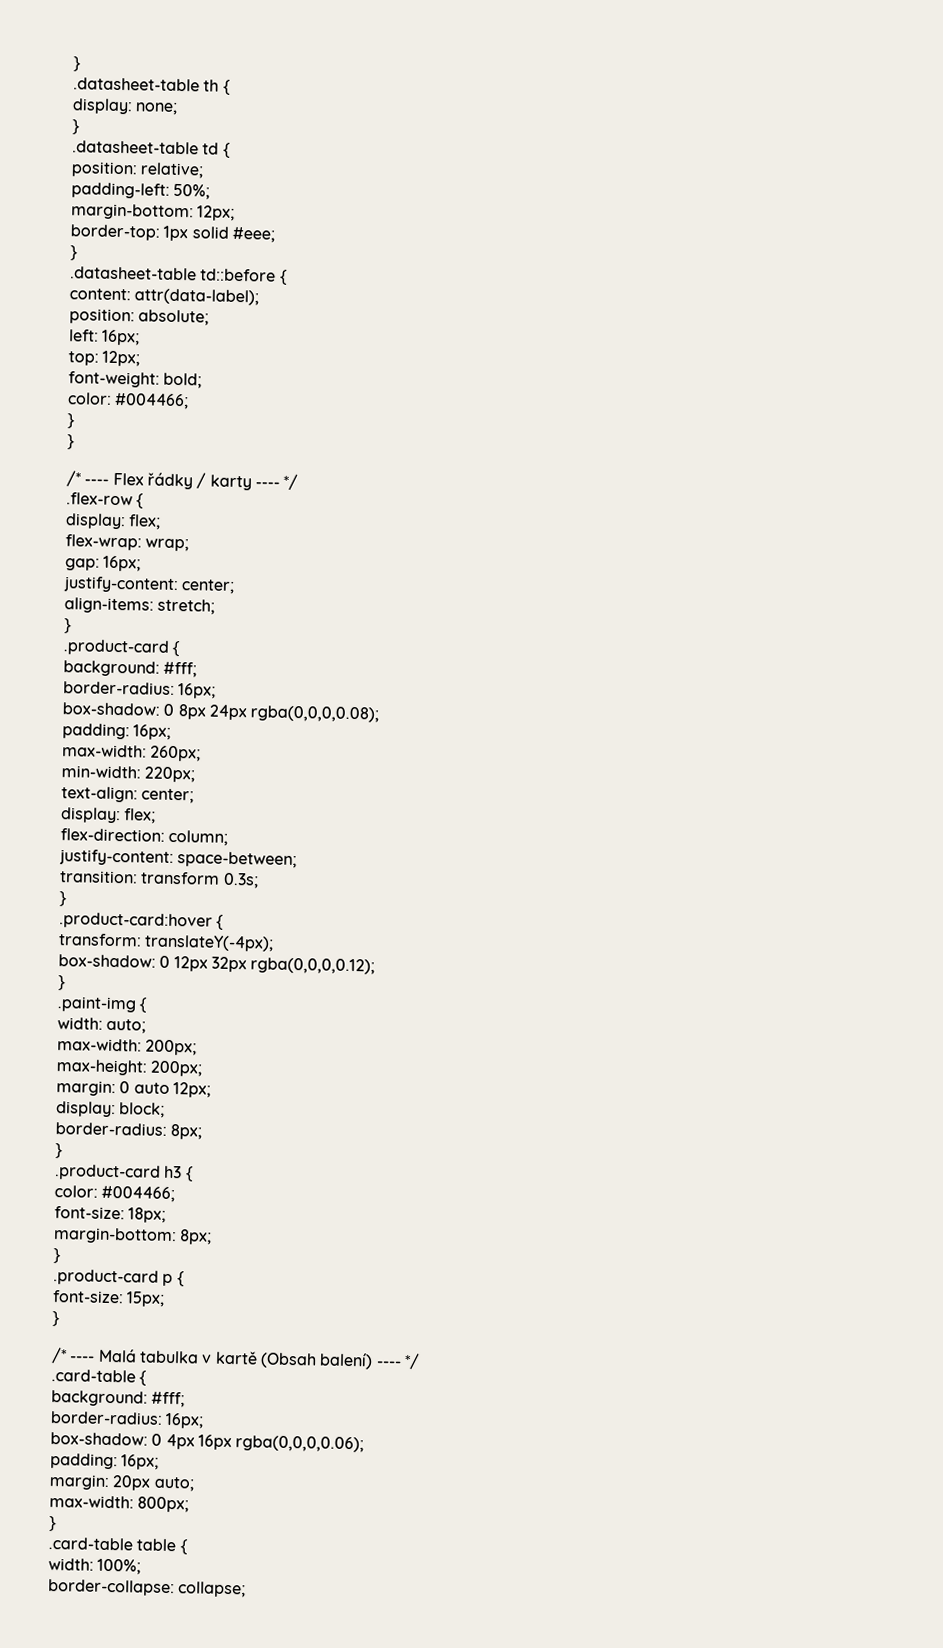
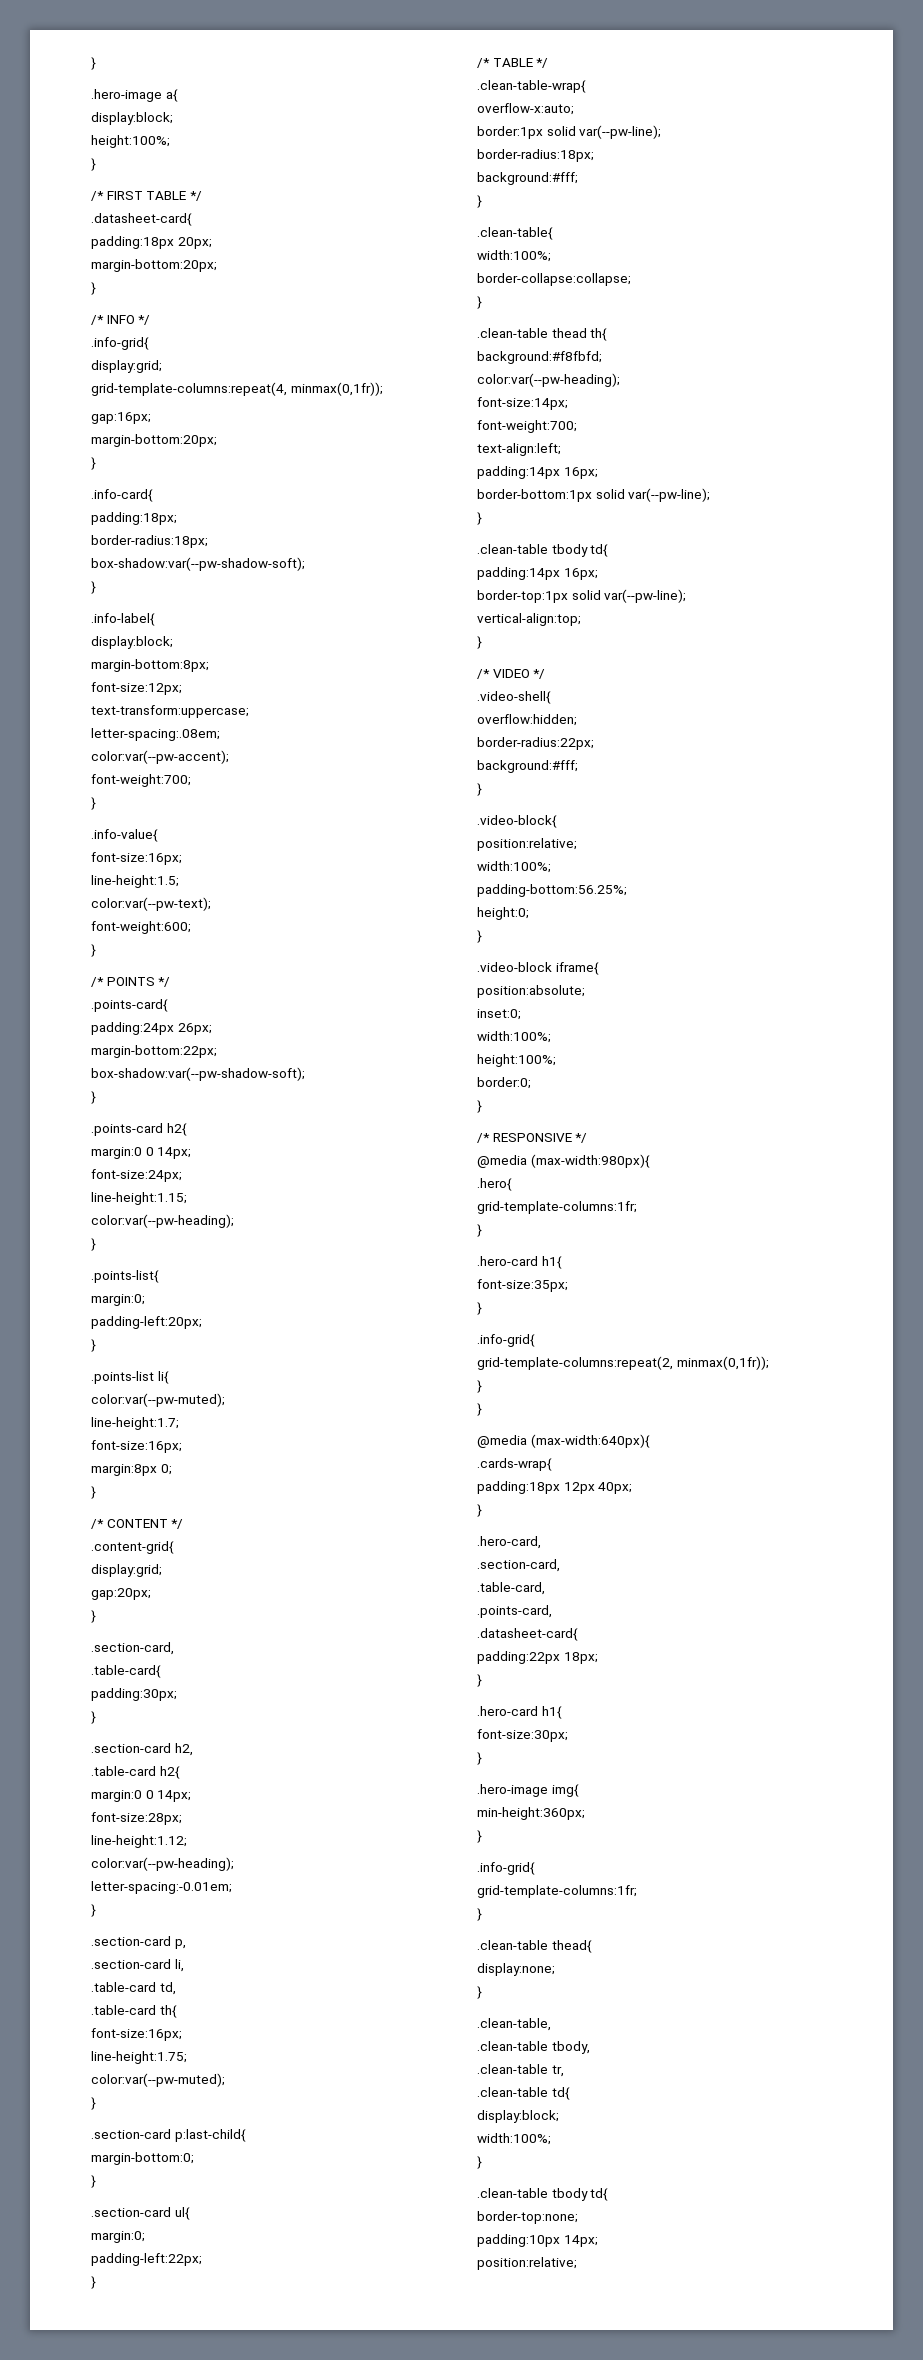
[73,56,81,72] [73,77,231,95] [72,98,179,115] [72,119,80,135] [72,140,231,158] [71,161,205,179] [71,182,211,200] [71,203,236,221] [70,224,275,243] [70,245,78,261] [70,266,288,285] [69,288,260,306] [69,308,210,326] [69,329,141,346] [68,350,141,367] [68,371,203,389] [67,392,190,410] [67,413,75,429] [67,434,75,450] [66,470,299,491] [66,492,145,509] [65,513,162,530] [65,534,190,552] [65,555,142,572] [63,576,236,595] [64,597,216,615] [64,618,72,634] [63,639,182,657] [63,660,198,678] [63,681,217,699] [62,702,380,723] [62,723,172,740] [62,744,202,762] [61,765,196,783] [61,786,195,804] [60,807,157,824] [60,828,229,846] [59,849,298,869] [59,870,259,889] [59,891,67,907] [59,912,225,930] [58,933,275,952] [58,954,376,975] [58,975,66,991] [57,996,149,1013] [57,1017,147,1034] [57,1038,198,1056] [56,1059,203,1077] [56,1080,211,1098] [56,1101,166,1118] [55,1122,203,1140] [55,1143,63,1159] [54,1164,194,1182] [54,1185,176,1203] [54,1206,167,1223] [53,1227,213,1245] [53,1248,61,1264] [53,1269,185,1287] [52,1290,166,1307] [52,1311,60,1327] [51,1347,420,1370] [51,1369,148,1386] [51,1390,186,1408] [50,1411,205,1429] [50,1432,365,1453] [50,1453,160,1470] [49,1474,195,1492] [49,1495,190,1513] [49,1516,57,1532] [48,1537,188,1555] [48,1558,142,1575] [48,1579,247,1598] } // .datasheet-table th { // display: none; // } // .datasheet-table td { // position: relative; // padding-left: 50%; // margin-bottom: 12px; // border-top: 1px solid #eee; // } // .datasheet-table td::before { // content: attr(data-label); // position: absolute; // left: 16px; // top: 12px; // font-weight: bold; // color: #004466; // } // } // /* ---- Flex řádky / karty ---- */ // .flex-row { // display: flex; // flex-wrap: wrap; // gap: 16px; // justify-content: center; // align-items: stretch; // } // .product-card { // background: #fff; // border-radius: 16px; // box-shadow: 0 8px 24px rgba(0,0,0,0.08); // padding: 16px; // max-width: 260px; // min-width: 220px; // text-align: center; // display: flex; // flex-direction: column; // justify-content: space-between; // transition: transform 0.3s; // } // .product-card:hover { // transform: translateY(-4px); // box-shadow: 0 12px 32px rgba(0,0,0,0.12); // } // .paint-img { // width: auto; // max-width: 200px; // max-height: 200px; // margin: 0 auto 12px; // display: block; // border-radius: 8px; // } // .product-card h3 { // color: #004466; // font-size: 18px; // margin-bottom: 8px; // } // .product-card p { // font-size: 15px; // } // /* ---- Malá tabulka v kartě (Obsah balení) ---- */ // .card-table { // background: #fff; // border-radius: 16px; // box-shadow: 0 4px 16px rgba(0,0,0,0.06); // padding: 16px; // margin: 20px auto; // max-width: 800px; // } // .card-table table { // width: 100%; // border-collapse: collapse; -> [91,57,96,70] [91,89,178,102] [91,112,173,125] [91,135,170,148] [91,158,96,171] [91,191,202,201] [91,213,192,226] [91,236,212,249] [91,259,217,272] [91,282,96,295] [91,315,151,325] [91,337,149,350] [91,360,162,373] [91,382,383,396] [91,412,151,424] [91,434,217,447] [91,457,96,470] [91,489,153,502] [91,512,177,525] [91,535,208,548] [91,557,305,571] [91,581,96,594] [91,613,155,626] [91,636,173,649] [91,659,209,672] [91,682,182,695] [91,705,249,718] [91,728,220,741] [91,750,229,764] [91,774,191,787] [91,797,96,810] [91,829,158,842] [91,852,182,865] [91,875,179,888] [91,897,211,911] [91,921,191,934] [91,944,96,957] [91,977,171,987] [91,999,168,1012] [91,1022,212,1035] [91,1045,217,1058] [91,1067,305,1081] [91,1091,96,1104] [91,1123,187,1136] [91,1147,192,1159] [91,1169,182,1182] [91,1192,187,1205] [91,1214,234,1228] [91,1238,96,1251] [91,1270,159,1283] [91,1294,145,1306] [91,1316,202,1329] [91,1339,96,1352] [91,1371,169,1384] [91,1393,225,1407] [91,1417,179,1430] [91,1440,182,1453] [91,1464,172,1476] [91,1486,96,1499] [91,1519,184,1529] [91,1541,174,1554] [91,1564,162,1577] [91,1588,151,1600] [91,1610,96,1623] [91,1642,174,1655] [91,1665,161,1678] [91,1688,177,1701] [91,1711,96,1724] [91,1743,193,1756] [91,1766,180,1779] [91,1790,192,1802] [91,1812,182,1825] [91,1835,187,1848] [91,1857,234,1871] [91,1881,232,1894] [91,1904,96,1917] [91,1936,186,1949] [91,1959,184,1972] [91,1982,176,1995] [91,2005,177,2018] [91,2028,182,2041] [91,2051,187,2064] [91,2073,225,2087] [91,2097,96,2110] [91,2129,246,2142] [91,2152,194,2165] [91,2175,96,2188] [91,2207,190,2220] [91,2231,145,2243] [91,2253,202,2266] [91,2276,96,2289] [477,58,549,68] [477,80,586,93] [477,103,574,115] [477,125,662,139] [477,149,594,162] [477,172,578,185] [477,195,482,208] [477,227,553,240] [477,250,551,262] [477,273,631,286] [477,296,482,309] [477,328,608,341] [477,351,602,364] [477,373,620,387] [477,397,568,410] [477,420,577,433] [477,443,561,456] [477,466,598,479] [477,488,711,502] [477,512,482,525] [477,544,609,557] [477,567,598,580] [477,589,687,603] [477,613,581,626] [477,636,482,649] [477,669,546,679] [477,691,551,704] [477,714,577,726] [477,737,594,750] [477,760,578,773] [477,783,482,796] [477,815,557,828] [477,838,577,851] [477,861,551,873] [477,884,627,897] [477,907,529,920] [477,930,482,943] [477,962,599,975] [477,985,585,998] [477,1009,521,1020] [477,1031,551,1043] [477,1054,556,1067] [477,1077,531,1089] [477,1100,482,1113] [477,1133,588,1143] [477,1154,650,1168] [477,1178,512,1191] [477,1201,637,1214] [477,1224,482,1237] [477,1256,562,1269] [477,1279,568,1292] [477,1302,482,1315] [477,1334,535,1347] [477,1356,769,1370] [477,1380,482,1393] [477,1403,482,1416] [477,1434,650,1448] [477,1458,552,1471] [477,1481,633,1494] [477,1504,482,1517] [477,1536,541,1549] [477,1559,560,1572] [477,1582,545,1595] [477,1605,552,1618] [477,1628,578,1641] [477,1651,598,1664] [477,1674,482,1687] [477,1706,562,1719] [477,1729,568,1742] [477,1752,482,1765] [477,1784,579,1797] [477,1807,585,1820] [477,1830,482,1843] [477,1862,535,1875] [477,1885,637,1898] [477,1908,482,1921] [477,1940,592,1953] [477,1963,555,1976] [477,1986,482,1999] [477,2018,551,2031] [477,2041,590,2054] [477,2064,564,2077] [477,2087,570,2100] [477,2110,559,2123] [477,2133,551,2145] [477,2156,482,2169] [477,2188,609,2201] [477,2211,578,2224] [477,2234,598,2247] [477,2257,577,2270] } // .hero-image a{ // display:block; // height:100%; // } // /* FIRST TABLE */ // .datasheet-card{ // padding:18px 20px; // margin-bottom:20px; // } // /* INFO */ // .info-grid{ // display:grid; // grid-template-columns:repeat(4, minmax(0,1fr)); // gap:16px; // margin-bottom:20px; // } // .info-card{ // padding:18px; // border-radius:18px; // box-shadow:var(--pw-shadow-soft); // } // .info-label{ // display:block; // margin-bottom:8px; // font-size:12px; // text-transform:uppercase; // letter-spacing:.08em; // color:var(--pw-accent); // font-weight:700; // } // .info-value{ // font-size:16px; // line-height:1.5; // color:var(--pw-text); // font-weight:600; // } // /* POINTS */ // .points-card{ // padding:24px 26px; // margin-bottom:22px; // box-shadow:var(--pw-shadow-soft); // } // .points-card h2{ // margin:0 0 14px; // font-size:24px; // line-height:1.15; // color:var(--pw-heading); // } // .points-list{ // margin:0; // padding-left:20px; // } // .points-list li{ // color:var(--pw-muted); // line-height:1.7; // font-size:16px; // margin:8px 0; // } // /* CONTENT */ // .content-grid{ // display:grid; // gap:20px; // } // .section-card, // .table-card{ // padding:30px; // } // .section-card h2, // .table-card h2{ // margin:0 0 14px; // font-size:28px; // line-height:1.12; // color:var(--pw-heading); // letter-spacing:-0.01em; // } // .section-card p, // .section-card li, // .table-card td, // .table-card th{ // font-size:16px; // line-height:1.75; // color:var(--pw-muted); // } // .section-card p:last-child{ // margin-bottom:0; // } // .section-card ul{ // margin:0; // padding-left:22px; // } // /* TABLE */ // .clean-table-wrap{ // overflow-x:auto; // border:1px solid var(--pw-line); // border-radius:18px; // background:#fff; // } // .clean-table{ // width:100%; // border-collapse:collapse; // } // .clean-table thead th{ // background:#f8fbfd; // color:var(--pw-heading); // font-size:14px; // font-weight:700; // text-align:left; // padding:14px 16px; // border-bottom:1px solid var(--pw-line); // } // .clean-table tbody td{ // padding:14px 16px; // border-top:1px solid var(--pw-line); // vertical-align:top; // } // /* VIDEO */ // .video-shell{ // overflow:hidden; // border-radius:22px; // background:#fff; // } // .video-block{ // position:relative; // width:100%; // padding-bottom:56.25%; // height:0; // } // .video-block iframe{ // position:absolute; // inset:0; // width:100%; // height:100%; // border:0; // } // /* RESPONSIVE */ // @media (max-width:980px){ // .hero{ // grid-template-columns:1fr; // } // .hero-card h1{ // font-size:35px; // } // .info-grid{ // grid-template-columns:repeat(2, minmax(0,1fr)); // } // } // @media (max-width:640px){ // .cards-wrap{ // padding:18px 12px 40px; // } // .hero-card, // .section-card, // .table-card, // .points-card, // .datasheet-card{ // padding:22px 18px; // } // .hero-card h1{ // font-size:30px; // } // .hero-image img{ // min-height:360px; // } // .info-grid{ // grid-template-columns:1fr; // } // .clean-table thead{ // display:none; // } // .clean-table, // .clean-table tbody, // .clean-table tr, // .clean-table td{ // display:block; // width:100%; // } // .clean-table tbody td{ // border-top:none; // padding:10px 14px; // position:relative;

